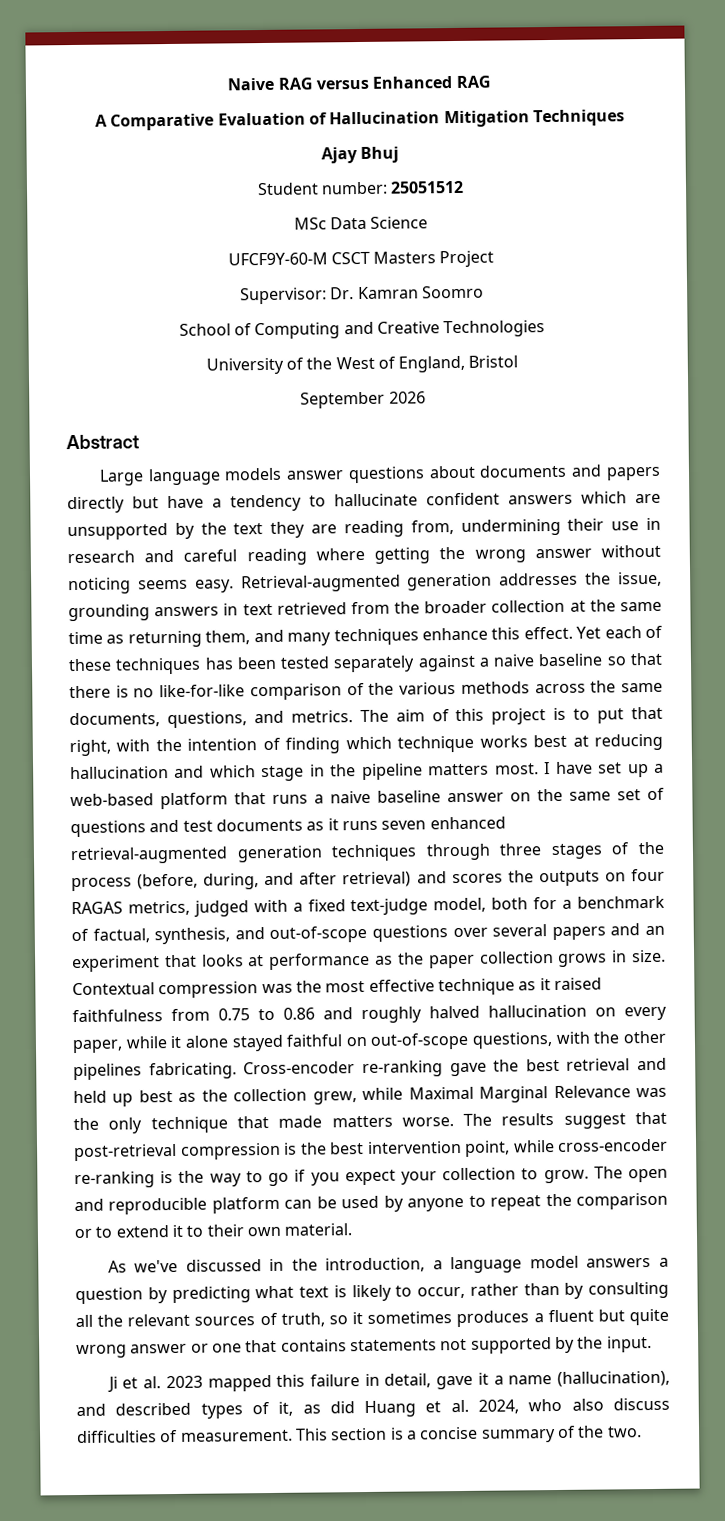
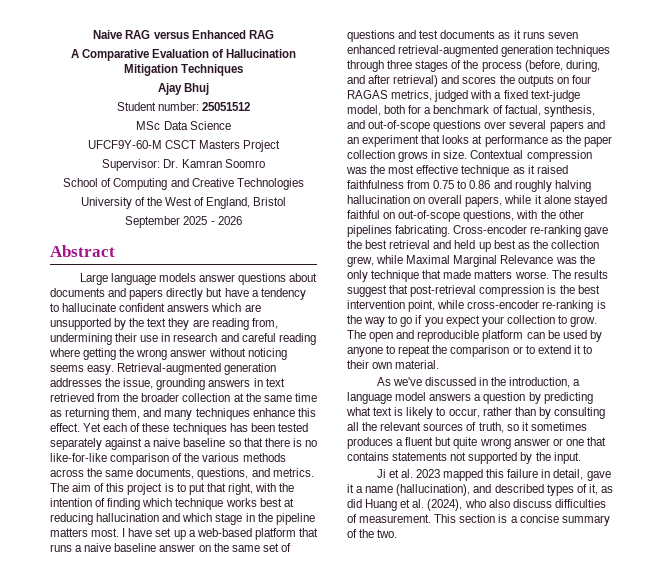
(386, 400) none -> [183,216,215,225] 2025 -
[429,1005,480,1019] halved -> [554,180,591,192] halving
[624,1006,667,1021] [72,1039,123,1054] every paper, -> [428,195,503,207] overall papers,
[478,1399,520,1414] 2024, -> [427,499,463,511] (2024),

